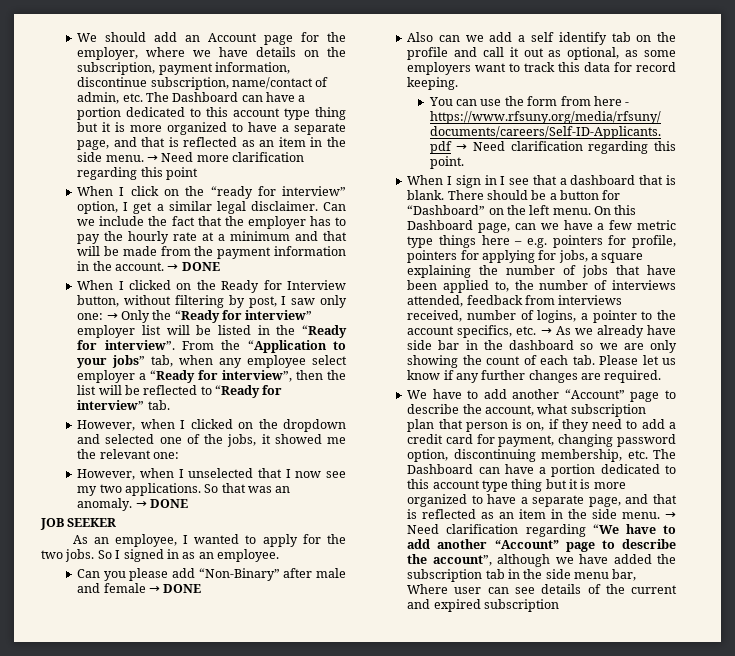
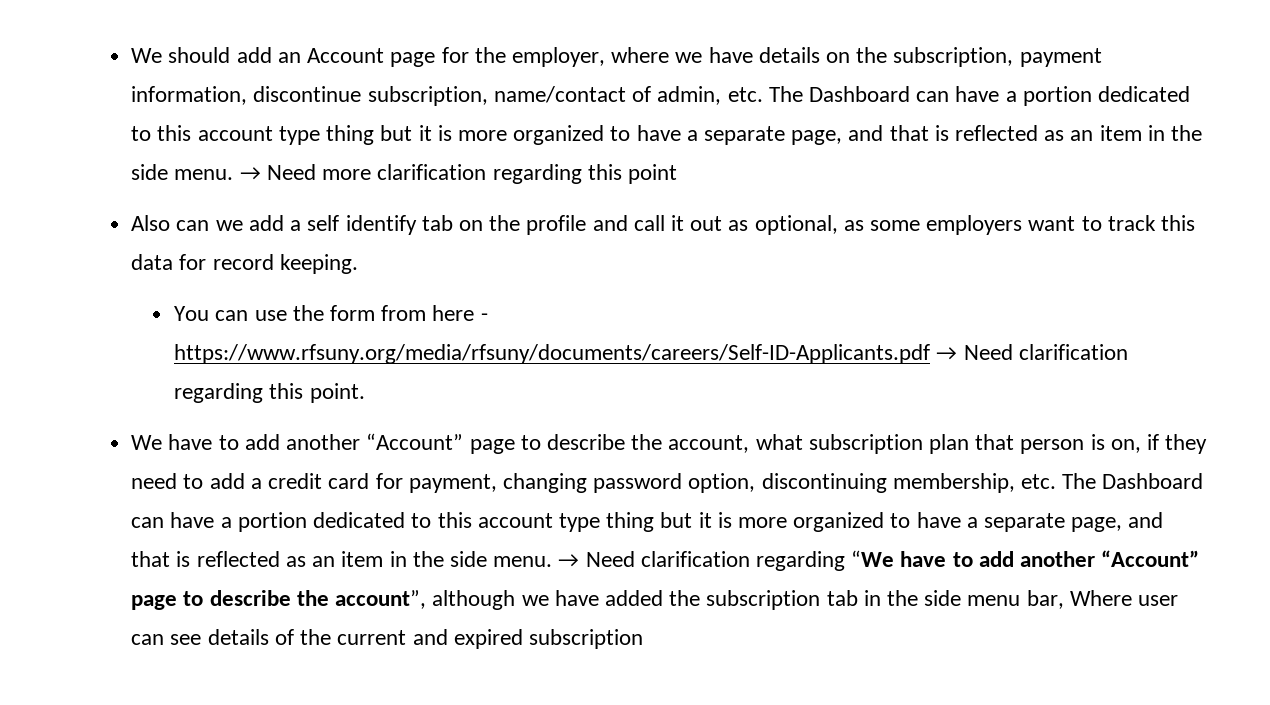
[77,186,346,199] [77,201,346,214] [77,216,346,229] [77,231,347,244] [77,246,346,259] [77,261,220,271] [77,280,346,293] [77,295,348,308] [77,310,313,323] [77,325,348,338] [77,340,346,353] [77,355,347,368] [77,370,346,383] [77,385,283,398] [77,400,170,410] [77,419,346,432] [77,434,346,447] [77,449,179,459] [77,468,346,480] [77,483,291,496] [77,498,188,511] [40,518,117,530] [72,534,346,547] [41,549,279,562] [77,568,346,581] [77,583,202,593] // When I click on the “ready for interview” option, I get a similar legal disclaimer. Can we include the fact that the employer has to pay the hourly rate at a minimum and that will be made from the payment information in the account. → DONE // When I clicked on the Ready for Interview button, without filtering by post, I saw only one: → Only the “Ready for interview” employer list will be listed in the “Ready for interview”. From the “Application to your jobs” tab, when any employee select employer a “Ready for interview”, then the list will be reflected to “Ready for interview” tab. // However, when I clicked on the dropdown and selected one of the jobs, it showed me the relevant one: // However, when I unselected that I now see my two applications. So that was an anomaly. → DONE // JOB SEEKER // As an employee, I wanted to apply for the two jobs. So I signed in as an employee. // Can you please add “Non-Binary” after male and female → DONE -> (677, 174) none
[407,175,676,188] [407,190,621,200] [407,205,637,215] [407,220,676,233] [407,235,676,248] [407,250,644,263] [407,265,676,278] [407,280,676,293] [407,295,623,307] [407,310,676,323] [407,325,676,338] [407,340,677,353] [407,355,676,368] [407,370,662,383] // When I sign in I see that a dashboard that is blank. There should be a button for “Dashboard” on the left menu. On this Dashboard page, can we have a few metric type things here – e.g. pointers for profile, pointers for applying for jobs, a square explaining the number of jobs that have been applied to, the number of interviews attended, feedback from interviews received, number of logins, a pointer to the account specifics, etc. → As we already have side bar in the dashboard so we are only showing the count of each tab. Please let us know if any further changes are required. -> (365, 393) none

